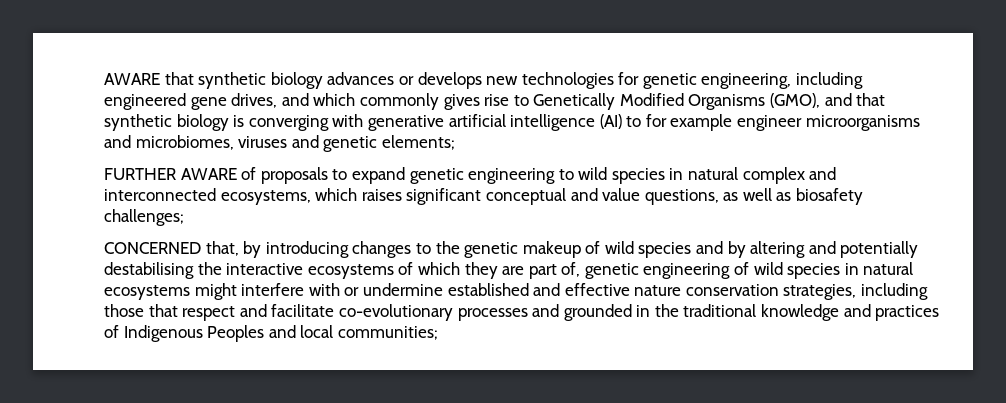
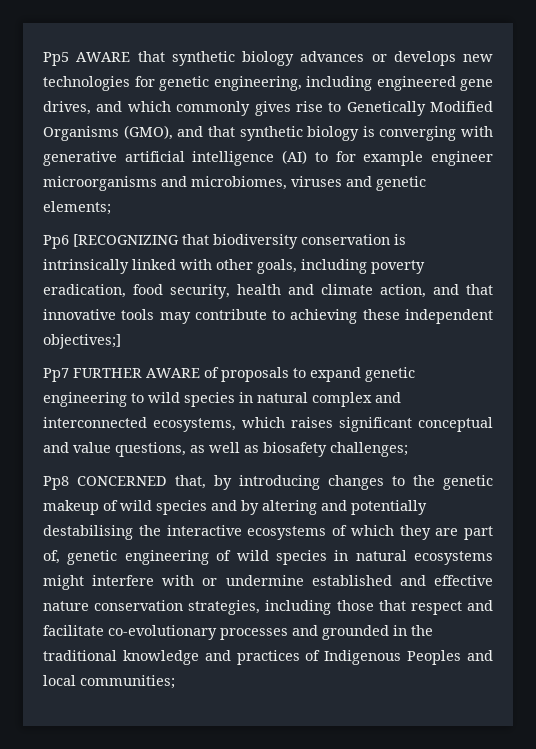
(104, 79) none -> [43,52,69,66] Pp5
(455, 142) none -> [43,234,406,249] [43,259,425,274] [43,284,493,299] [43,309,493,324] [43,334,121,349] [43,368,69,382] Pp6 [RECOGNIZING that biodiversity conservation is intrinsically linked with other goals, including poverty eradication, food security, health and climate action, and that innovative tools may contribute to achieving these independent objectives;] // Pp7
(184, 217) none -> [43,476,69,490] Pp8

